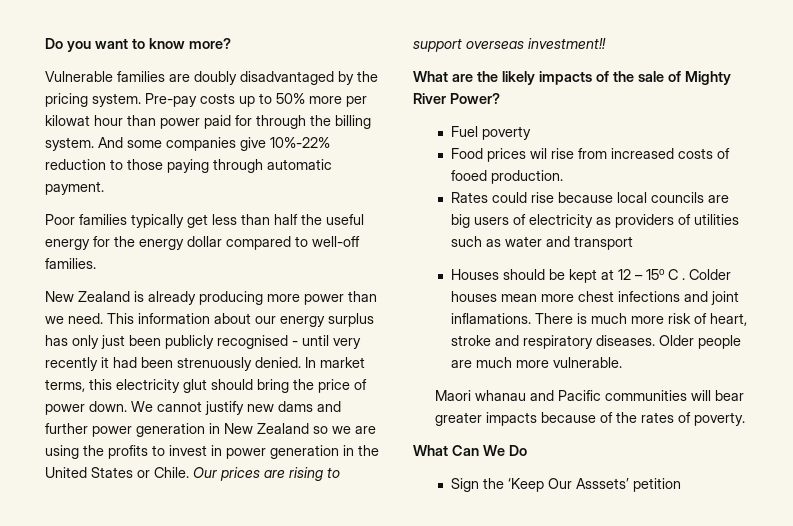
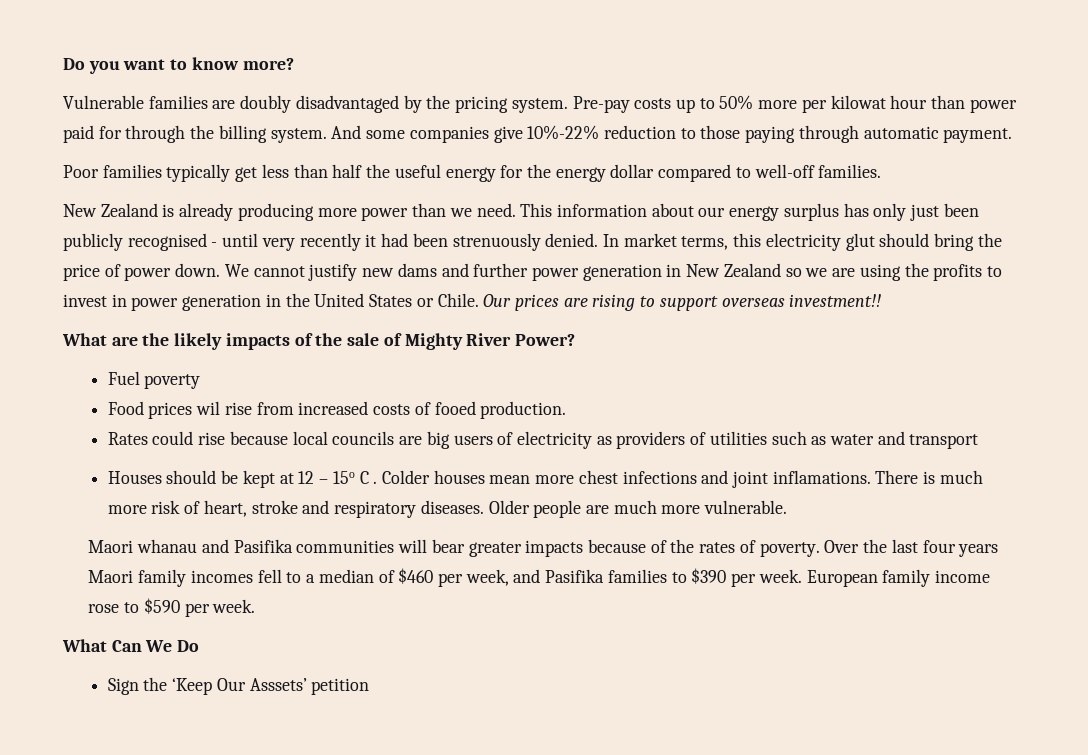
[557,390,601,401] Pacific -> [233,539,293,553] Pasifika
(745, 419) none -> [824,539,999,557] [88,568,990,587] [88,598,256,617] Over the last four years Maori family incomes fell to a median of $460 per week, and Pasifika families to $390 per week. European family income rose to $590 per week.

